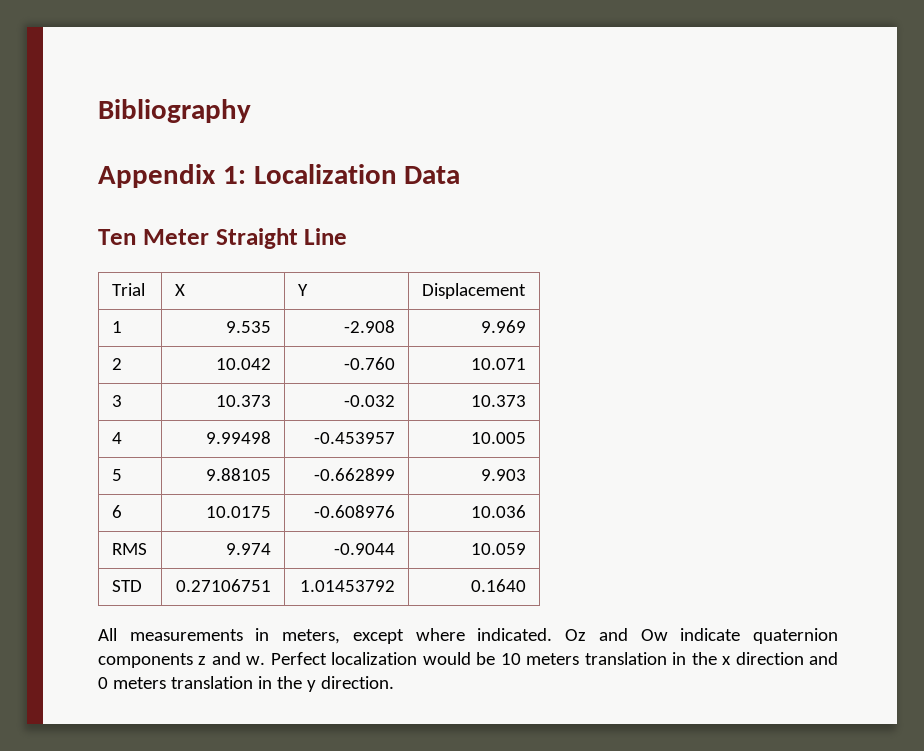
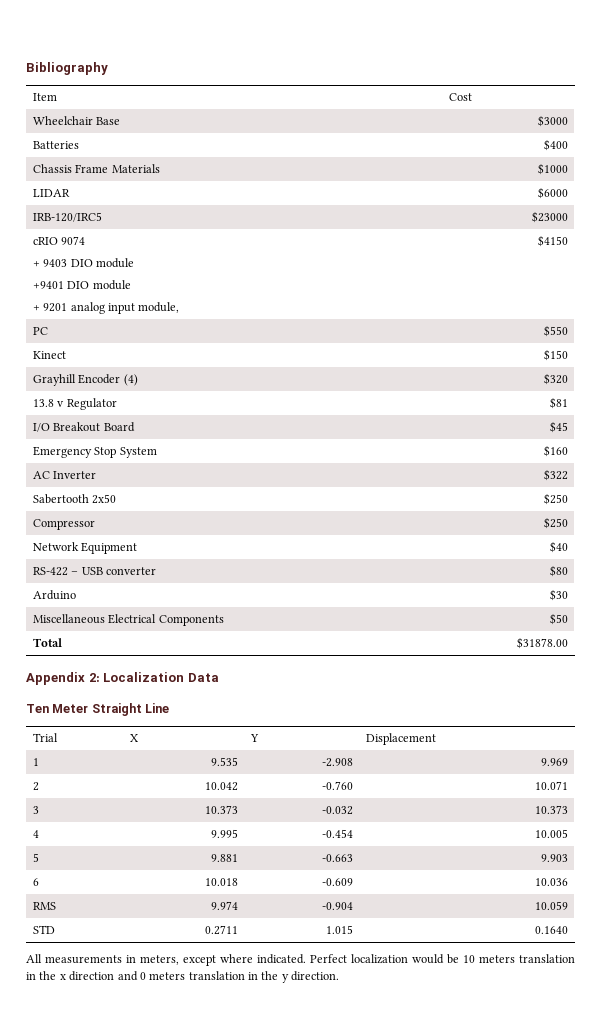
(251, 111) none -> [32,93,57,101] [448,93,472,101] [32,116,121,125] [538,115,569,127] [32,141,79,149] [544,139,569,151] [32,164,160,173] [538,163,569,175] [32,189,70,197] [538,187,569,199] [32,212,102,222] [532,211,569,223] [32,236,86,245] [32,258,134,268] [32,280,131,290] [32,302,180,314] [538,235,569,247] [32,327,48,335] [544,325,569,337] [32,351,66,359] [544,349,569,361] [32,374,138,386] [544,373,569,385] [32,398,117,410] [550,397,569,409] [32,422,135,432] [550,421,569,433] [32,446,157,458] [544,445,569,457] [32,471,97,479] [544,469,569,481] [32,494,117,504] [544,493,569,505] [32,519,95,530] [544,517,569,529] [32,542,138,554] [550,541,569,553] [32,567,156,576] [550,565,569,577] [32,590,76,600] [550,589,569,601] [32,614,224,626] [550,613,569,625] [32,638,62,647] [517,637,569,649] // Item | Cost // Wheelchair Base | $3000 // Batteries | $400 // Chassis Frame Materials | $1000 // LIDAR | $6000 // IRB-120/IRC5 | $23000 // cRIO 9074 // + 9403 DIO module // +9401 DIO module // + 9201 analog input module, | $4150 // PC | $550 // Kinect | $150 // Grayhill Encoder (4) | $320 // 13.8 v Regulator | $81 // I/O Breakout Board | $45 // Emergency Stop System | $160 // AC Inverter | $322 // Sabertooth 2x50 | $250 // Compressor | $250 // Network Equipment | $40 // RS-422 – USB converter | $80 // Arduino | $30 // Miscellaneous Electrical Components | $50 // Total | $31878.00
[222,166,246,184] 1: -> [88,673,100,682] 2:
[206,431,272,444] [314,432,396,444] 9.99498 | -0.453957 -> [211,829,239,838] [322,829,354,838] 9.995 | -0.454
[206,468,272,481] [314,468,396,481] 9.88105 | -0.662899 -> [211,854,239,862] [322,854,354,862] 9.881 | -0.663
[206,506,272,518] [314,505,396,518] 10.0175 | -0.608976 -> [205,878,239,886] [322,878,354,886] 10.018 | -0.609
[334,543,396,555] -0.9044 -> [322,902,354,910] -0.904
[176,579,272,592] [300,580,396,592] 0.27106751 | 1.01453792 -> [205,925,239,935] [326,925,354,934] 0.2711 | 1.015
[565,628,839,644] [98,652,266,668] Oz and Ow indicate quaternion components z and w. -> (306, 959) none

